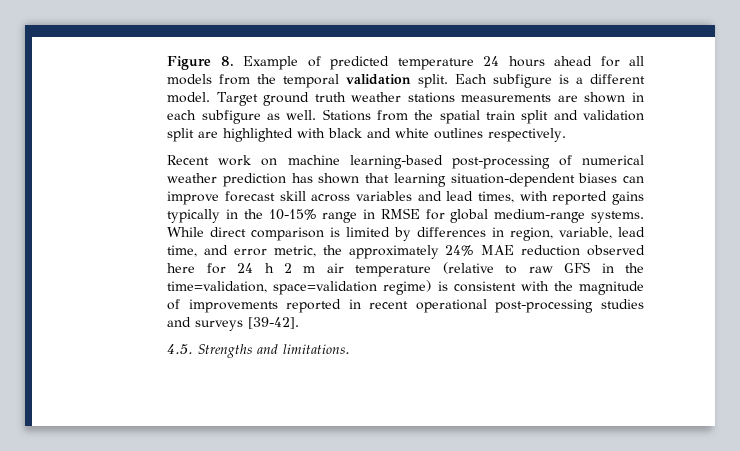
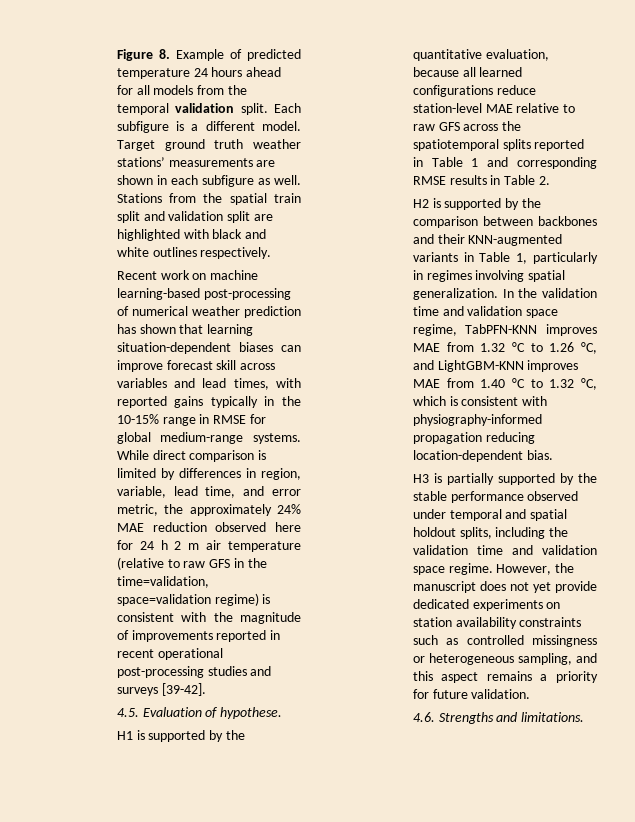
[407,92,455,103] stations -> [116,157,165,167] stations’
(194, 349) none -> [142,707,283,719] [116,730,246,742] [412,49,549,61] [412,67,523,77] [412,85,536,97] [412,103,576,113] [412,121,522,131] [412,139,585,151] [412,157,597,169] [412,175,551,185] [412,198,542,210] [412,216,597,228] [412,234,563,246] [412,252,598,264] [412,270,566,282] [412,288,597,300] [412,306,559,318] [412,324,597,336] [412,342,597,354] [412,360,579,372] [412,378,597,390] [412,396,548,406] [412,414,542,426] [412,432,535,444] [412,450,553,462] [412,473,597,485] [412,491,579,503] [412,509,568,521] [412,527,569,539] [412,545,597,555] [412,563,575,575] [412,581,597,593] [412,599,561,611] [412,617,582,629] [412,635,597,647] [412,653,597,665] [412,671,598,683] [412,689,531,699] [412,712,435,722] Evaluation of hypothese. // H1 is supported by the quantitative evaluation, because all learned configurations reduce station-level MAE relative to raw GFS across the spatiotemporal splits reported in Table 1 and corresponding RMSE results in Table 2. // H2 is supported by the comparison between backbones and their KNN-augmented variants in Table 1, particularly in regimes involving spatial generalization. In the validation time and validation space regime, TabPFN-KNN improves MAE from 1.32 °C to 1.26 °C, and LightGBM-KNN improves MAE from 1.40 °C to 1.32 °C, which is consistent with physiography-informed propagation reducing location-dependent bias. // H3 is partially supported by the stable performance observed under temporal and spatial holdout splits, including the validation time and validation space regime. However, the manuscript does not yet provide dedicated experiments on station availability constraints such as controlled missingness or heterogeneous sampling, and this aspect remains a priority for future validation. // 4.6.

